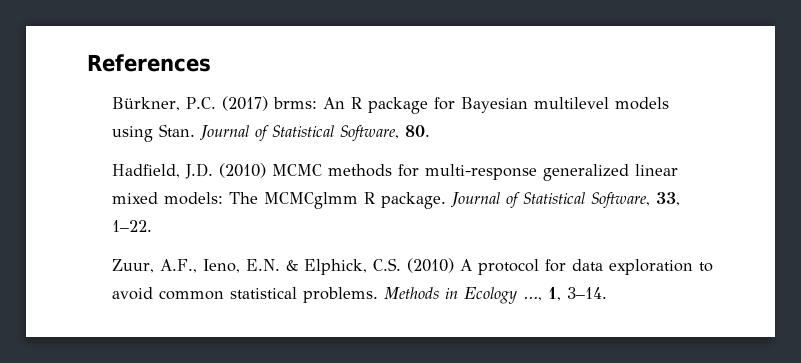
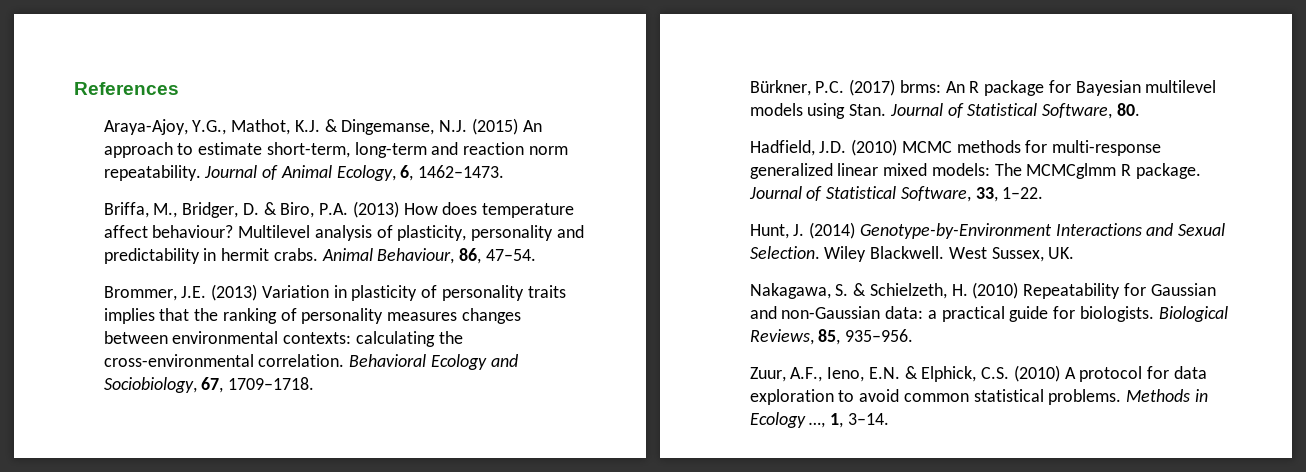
(211, 63) none -> [103,118,542,135] [103,142,568,158] [103,165,505,181] [103,201,574,218] [103,225,584,241] [103,248,536,264] [103,284,566,301] [103,308,521,324] [103,331,463,347] [103,354,518,370] [103,377,315,393] // Araya-Ajoy, Y.G., Mathot, K.J. & Dingemanse, N.J. (2015) An approach to estimate short-term, long-term and reaction norm repeatability. Journal of Animal Ecology, 6, 1462–1473. // Briffa, M., Bridger, D. & Biro, P.A. (2013) How does temperature affect behaviour? Multilevel analysis of plasticity, personality and predictability in hermit crabs. Animal Behaviour, 86, 47–54. // Brommer, J.E. (2013) Variation in plasticity of personality traits implies that the ranking of personality measures changes between environmental contexts: calculating the cross-environmental correlation. Behavioral Ecology and Sociobiology, 67, 1709–1718.
(153, 226) none -> [749,222,1226,239] [749,246,1075,262] [749,282,1216,299] [749,306,1228,322] [749,329,914,345] // Hunt, J. (2014) Genotype-by-Environment Interactions and Sexual Selection. Wiley Blackwell. West Sussex, UK. // Nakagawa, S. & Schielzeth, H. (2010) Repeatability for Gaussian and non-Gaussian data: a practical guide for biologists. Biological Reviews, 85, 935–956.

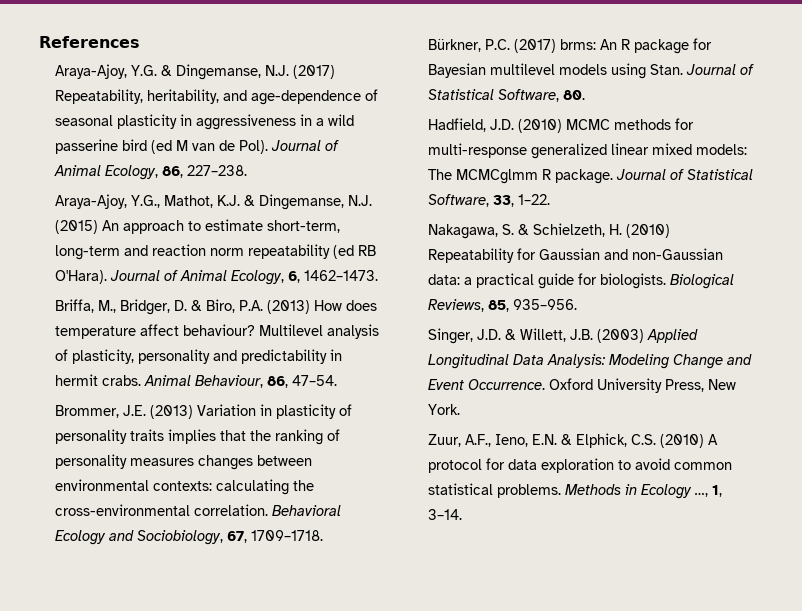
(179, 88) none -> [55,64,336,80] [55,89,379,105] [55,114,355,130] [55,139,340,154] [54,165,248,180] // Araya-Ajoy, Y.G. & Dingemanse, N.J. (2017) Repeatability, heritability, and age-dependence of seasonal plasticity in aggressiveness in a wild passerine bird (ed M van de Pol). Journal of Animal Ecology, 86, 227–238.
[103,165,201,181] repeatability. -> [248,244,377,259] [55,270,108,284] repeatability (ed RB O'Hara).
[749,222,1226,239] [749,246,1075,262] // Hunt, J. (2014) Genotype-by-Environment Interactions and Sexual Selection. Wiley Blackwell. West Sussex, UK. -> (551, 199) none
(914, 335) none -> [428,328,699,344] [428,354,753,369] [428,378,737,393] [428,404,461,415] // Singer, J.D. & Willett, J.B. (2003) Applied Longitudinal Data Analysis: Modeling Change and Event Occurrence. Oxford University Press, New York.

